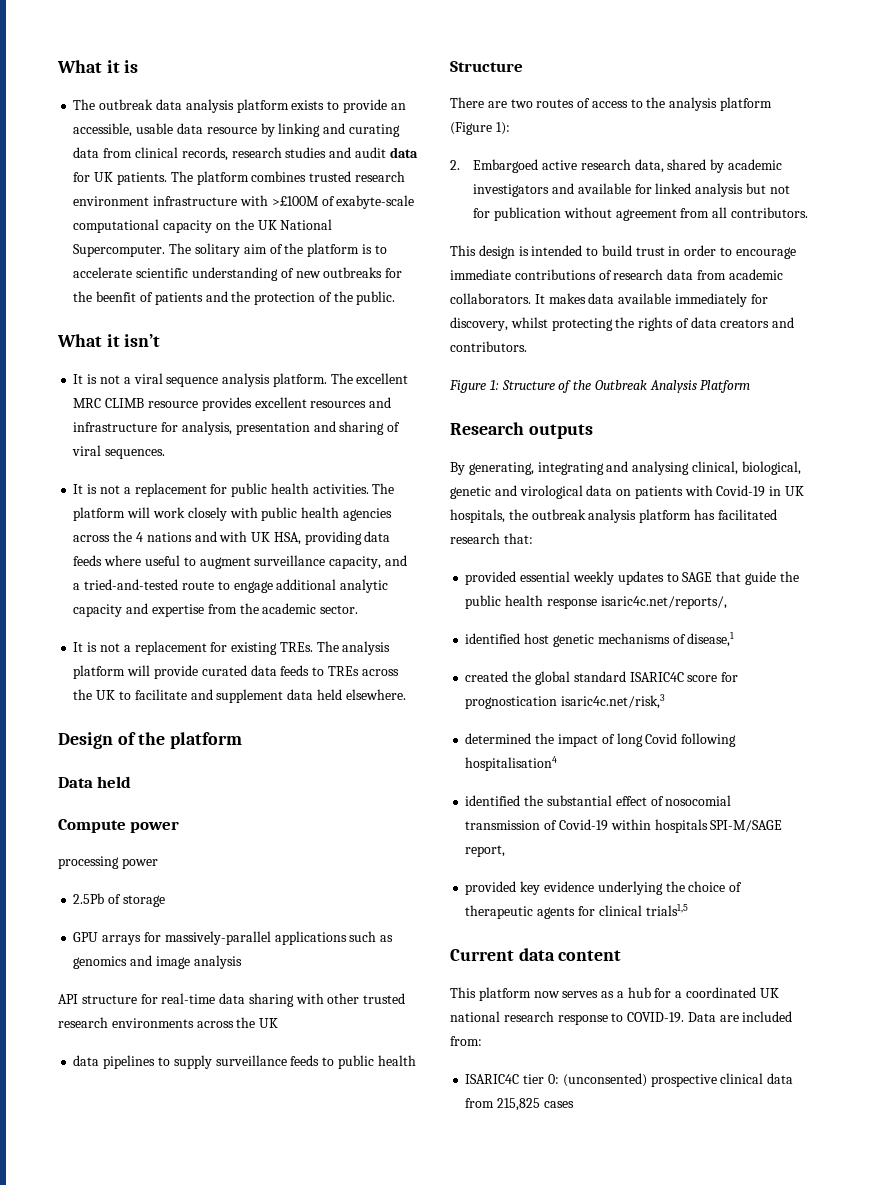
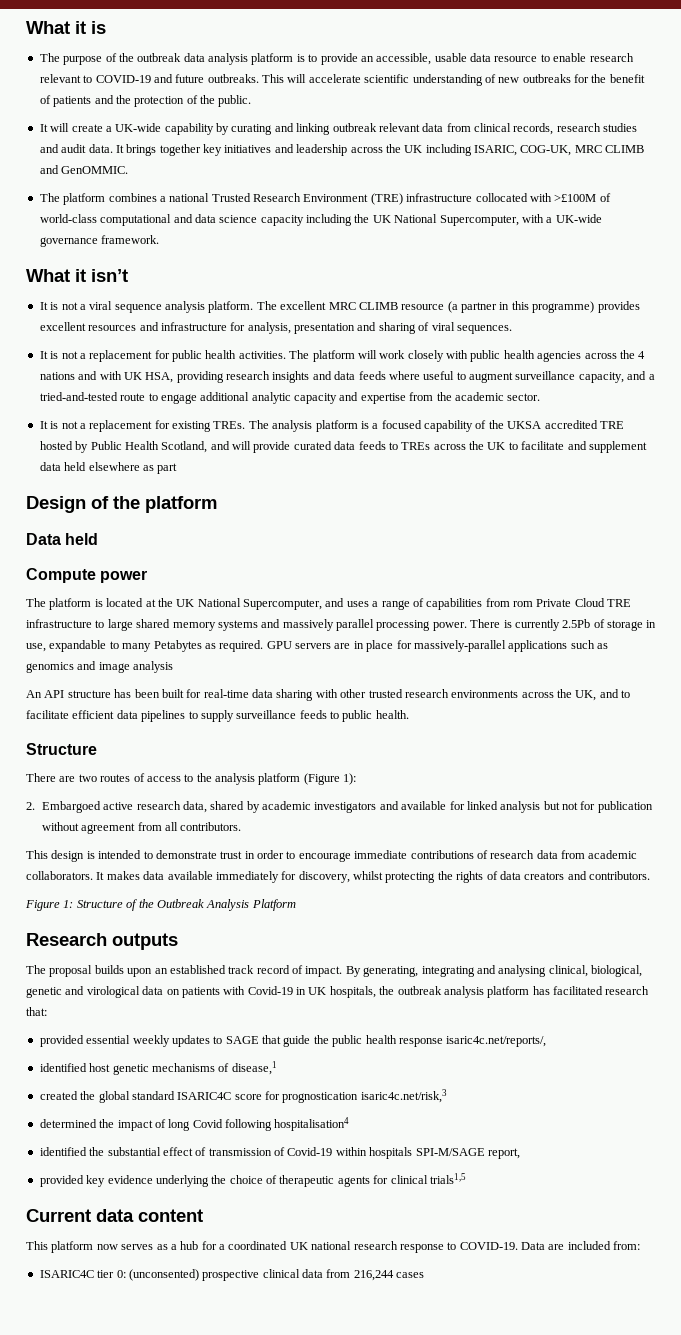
(96, 104) none -> [63,53,134,65] purpose of the
[291,100,325,110] exists -> [296,54,305,62] is
[260,123,400,137] by linking and curating -> [540,53,634,62] [39,74,645,86] [39,95,252,107] [39,123,420,135] to enable research relevant to COVID-19 and future outbreaks. This will accelerate scientific understanding of new outbreaks for the benefit of patients and the protection of the public. // It will create a UK-wide capability by curating and linking outbreak relevant
[389,147,418,158] [73,171,405,185] [73,195,415,209] [73,219,333,233] [73,243,387,257] [73,267,403,281] [73,291,396,305] data for UK patients. The platform combines trusted research environment infrastructure with >£100M of exabyte-scale computational capacity on the UK National Supercomputer. The solitary aim of the platform is to accelerate scientific understanding of new outbreaks for the beenfit of patients and the protection of the public. -> [88,144,645,156] [39,165,129,174] [39,193,611,205] [39,214,602,226] [39,235,160,247] data. It brings together key initiatives and leadership across the UK including ISARIC, COG-UK, MRC CLIMB and GenOMMIC. // The platform combines a national Trusted Research Environment (TRE) infrastructure collocated with >£100M of world-class computational and data science capacity including the UK National Supercomputer, with a UK-wide governance framework.
(198, 404) none -> [447,301,595,313] (a partner in this programme)
(362, 538) none -> [226,371,332,383] research insights and
(126, 672) none -> [360,420,624,432] [39,441,230,453] is a focused capability of the UKSA accredited TRE hosted by Public Health Scotland, and
[345,689,406,700] elsewhere. -> [88,462,178,474] elsewhere as part
[58,856,158,869] [73,893,165,907] [73,932,142,945] processing power // 2.5Pb of storage // GPU arrays -> [26,598,632,610] [26,619,657,631] [26,640,394,652] The platform is located at the UK National Supercomputer, and uses a range of capabilities from rom Private Cloud TRE infrastructure to large shared memory systems and massively parallel processing power. There is currently 2.5Pb of storage in use, expandable to many Petabytes as required. GPU servers are in place
(242, 962) none -> [26,690,42,698] An
(137, 999) none -> [114,689,184,698] has been built
[259,1018,279,1028] UK // -> [575,689,631,701] [26,710,115,719] UK, and to facilitate efficient
[377,1055,416,1066] health -> [375,710,409,719] health.
[601,245,632,256] build -> [155,850,217,859] demonstrate
(593, 431) none -> [26,965,343,977] The proposal builds upon an established track record of impact.
[665,795,732,806] nosocomial -> (207, 1151) none
[497,1098,541,1111] 215,825 -> [353,1270,394,1281] 216,244

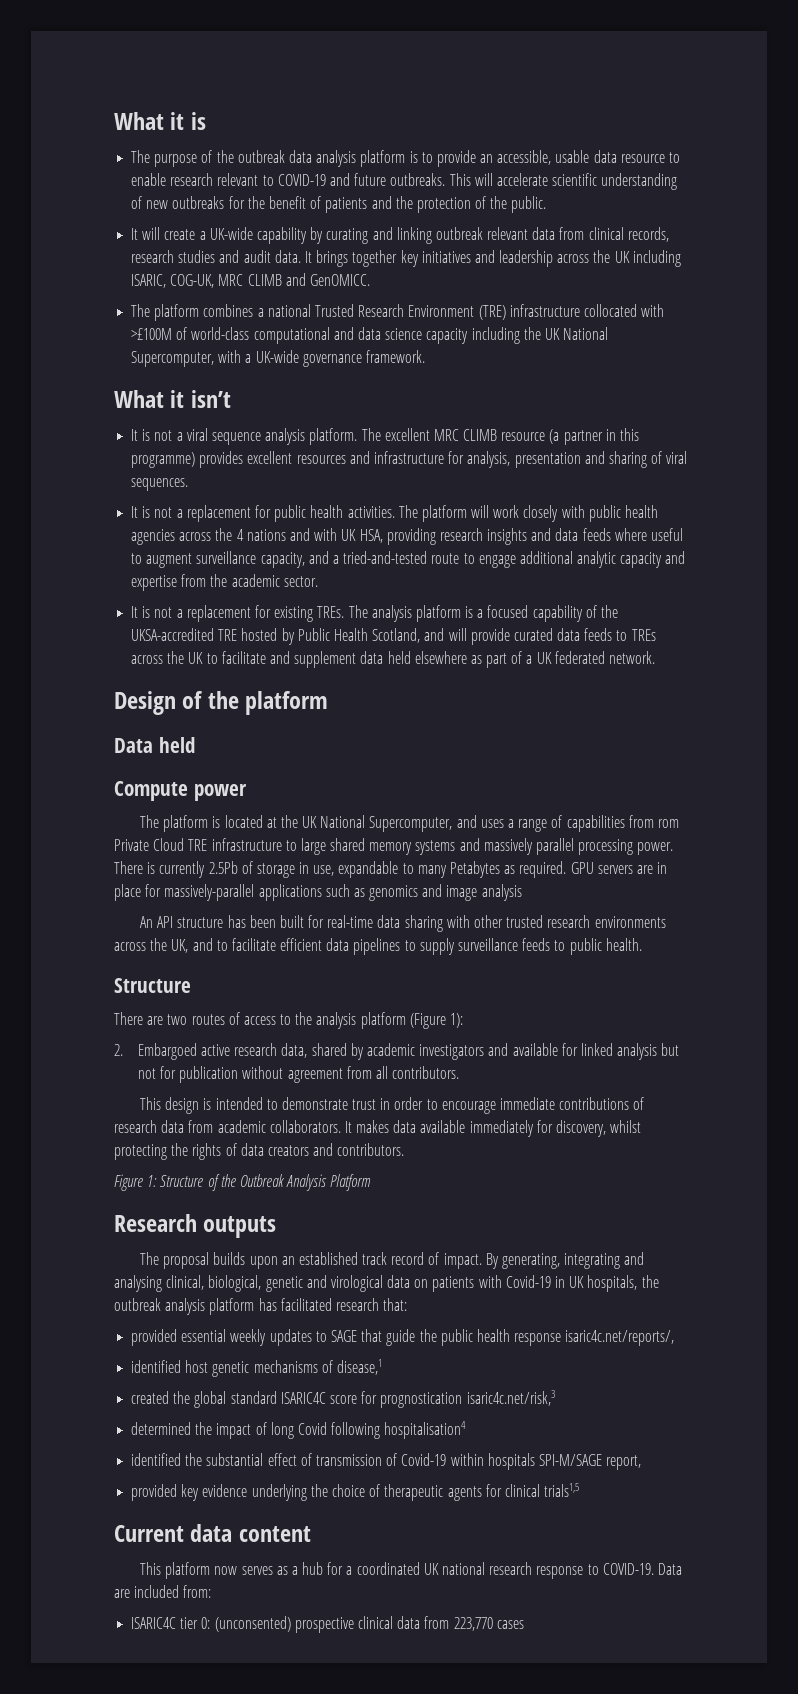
[61,166,129,174] GenOMMIC. -> [309,274,370,286] GenOMICC.
[507,420,598,429] UKSA accredited -> [131,628,215,641] UKSA-accredited
(178, 468) none -> [511,651,656,664] of a UK federated network.
[353,1270,394,1281] 216,244 -> [453,1617,493,1631] 223,770

